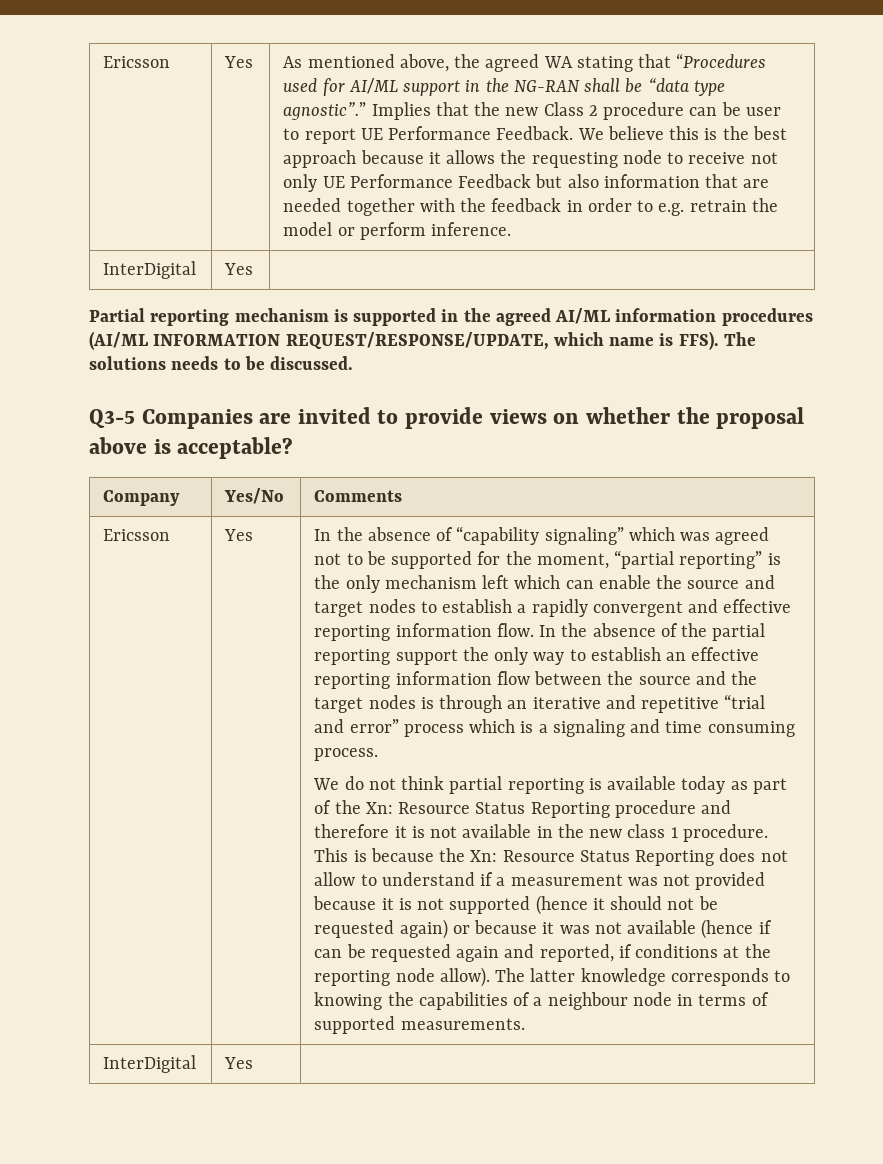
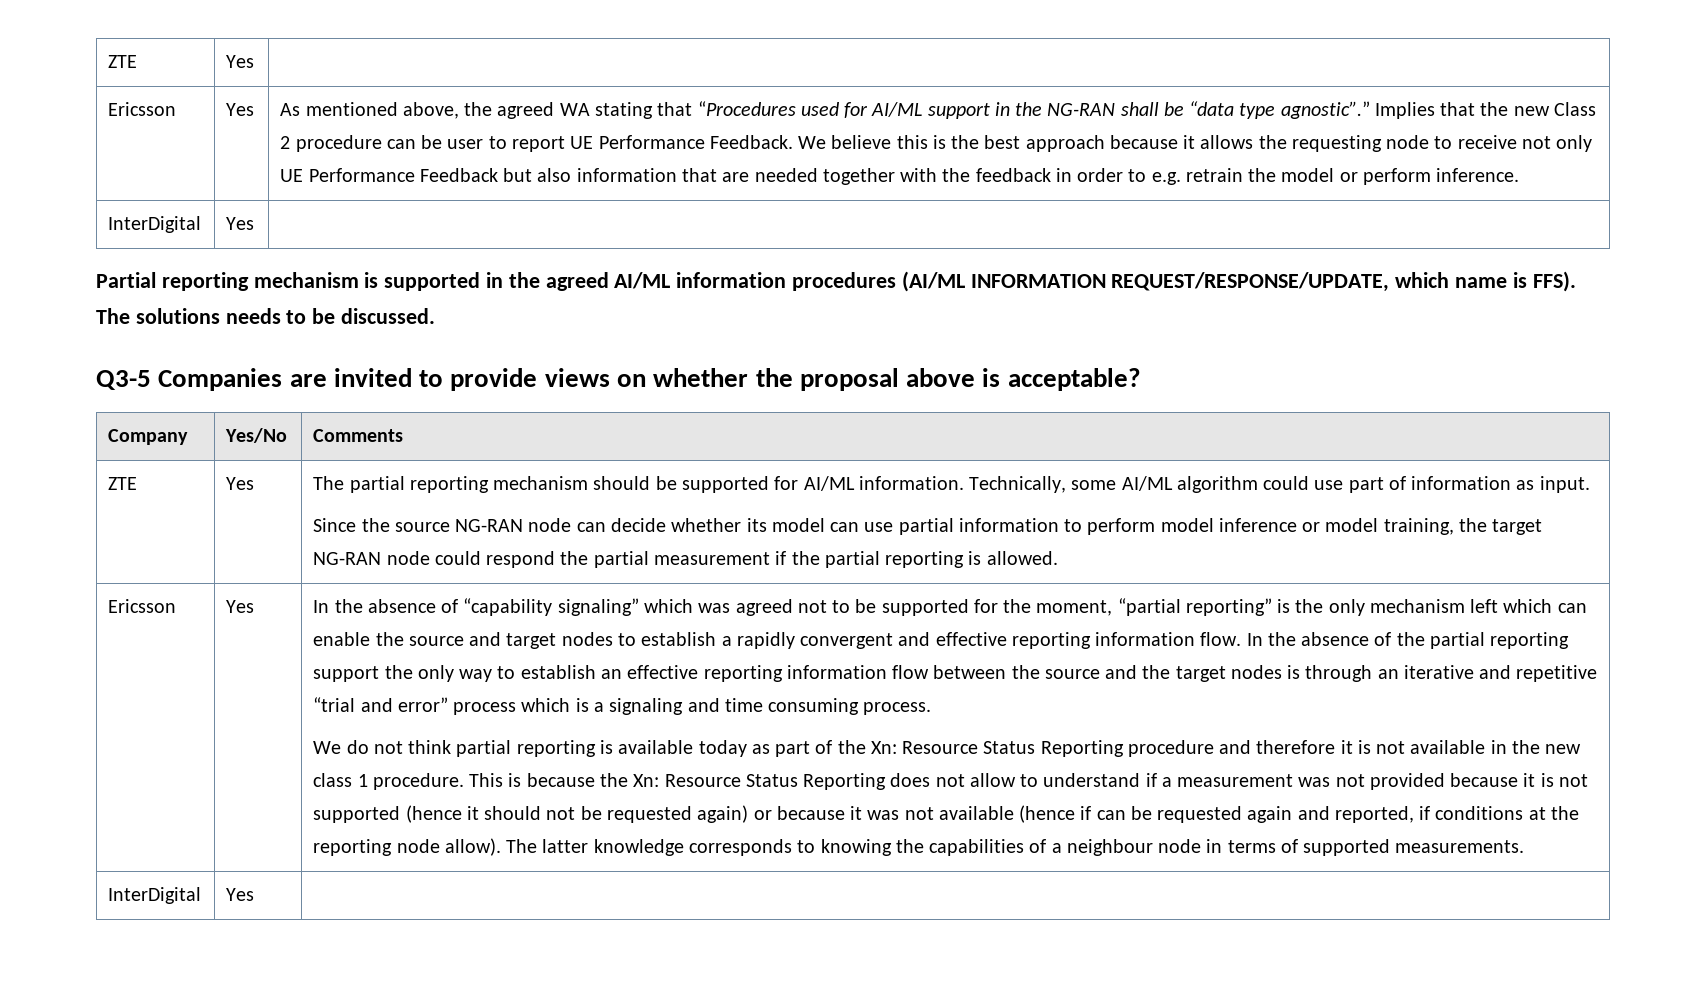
(103, 62) none -> [108,55,138,68] [226,55,255,68] ZTE | Yes | //
(403, 496) none -> [108,477,138,490] [226,477,255,490] [313,476,1590,493] [313,518,1543,535] [313,551,1058,568] // ZTE | Yes | The partial reporting mechanism should be supported for AI/ML information. Technically, some AI/ML algorithm could use part of information as input. // Since the source NG-RAN node can decide whether its model can use partial information to perform model inference or model training, the target NG-RAN node could respond the partial measurement if the partial reporting is allowed.

